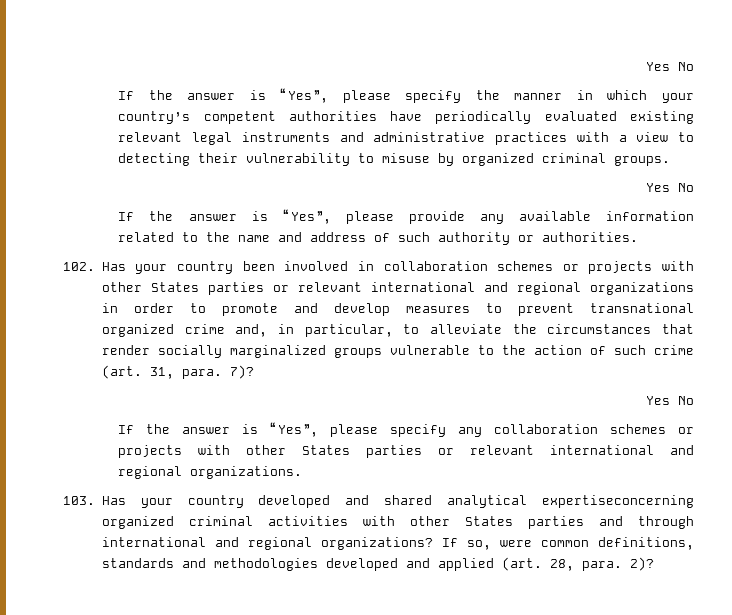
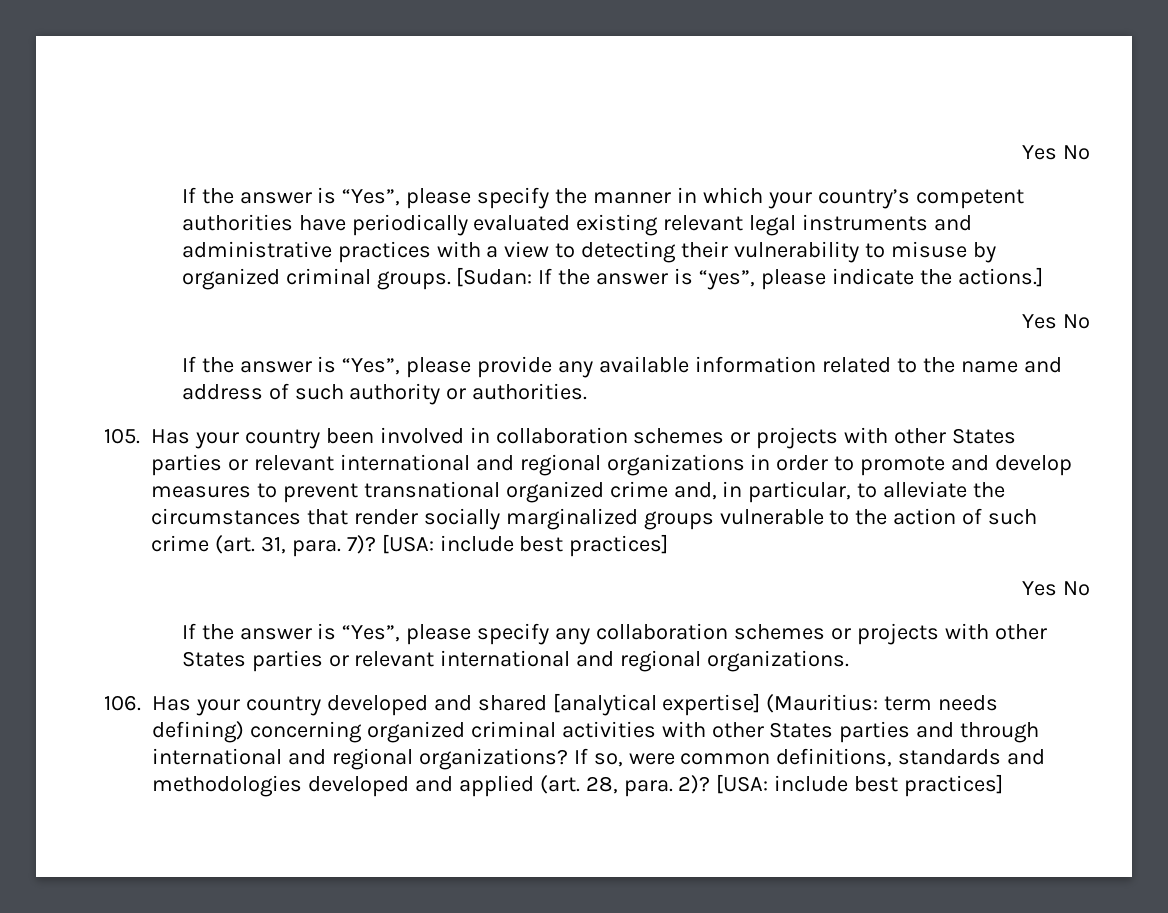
(671, 161) none -> [456,267,1043,290] [Sudan: If the answer is “yes”, please indicate the actions.]
[63,262,96,271] 102. -> [103,428,140,444] 105.
(254, 372) none -> [381,534,669,557] [USA: include best practices]
[63,496,96,505] 103. -> [103,695,141,711] 106.
[447,495,694,508] analytical expertiseconcerning -> [552,693,999,716] [151,721,362,743] [analytical expertise] (Mauritius: term needs defining) concerning
(654, 564) none -> [716,774,1004,797] [USA: include best practices]

